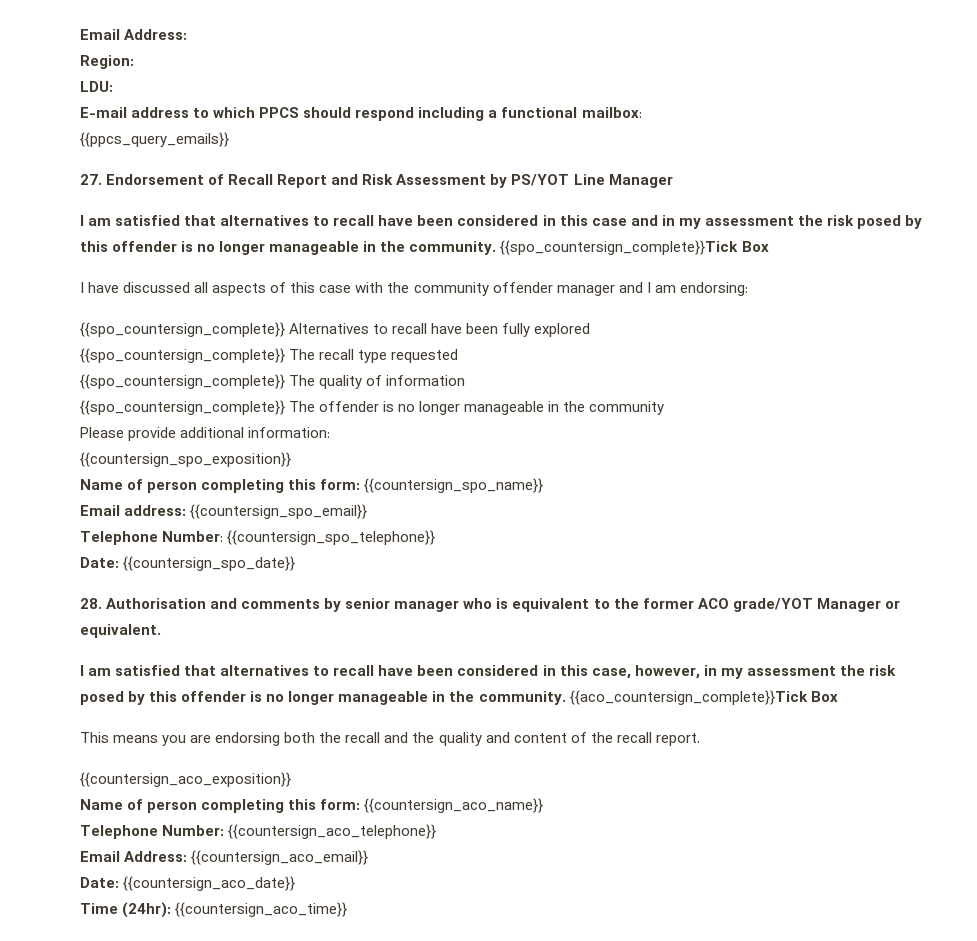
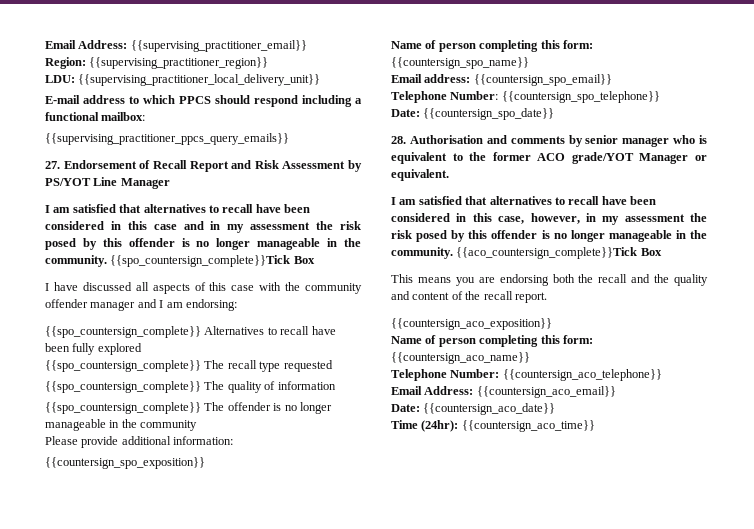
[80,29,188,40] Email Address: -> [45,40,307,52] Email Address: {{supervising_practitioner_email}}
(134, 62) none -> [89,57,269,69] {{supervising_practitioner_region}}
(113, 86) none -> [78,74,321,86] {{supervising_practitioner_local_delivery_unit}}
[80,132,229,147] {{ppcs_query_emails}} -> [45,133,289,145] {{supervising_practitioner_ppcs_query_emails}}

